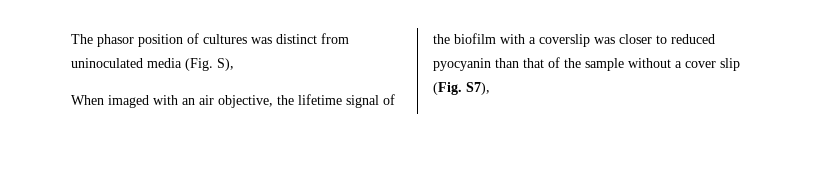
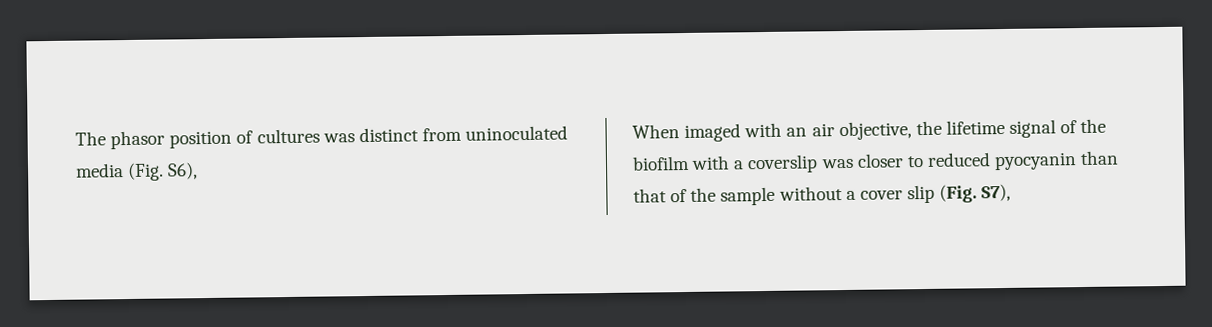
[217,58,234,71] S), -> [167,162,199,180] S6),

